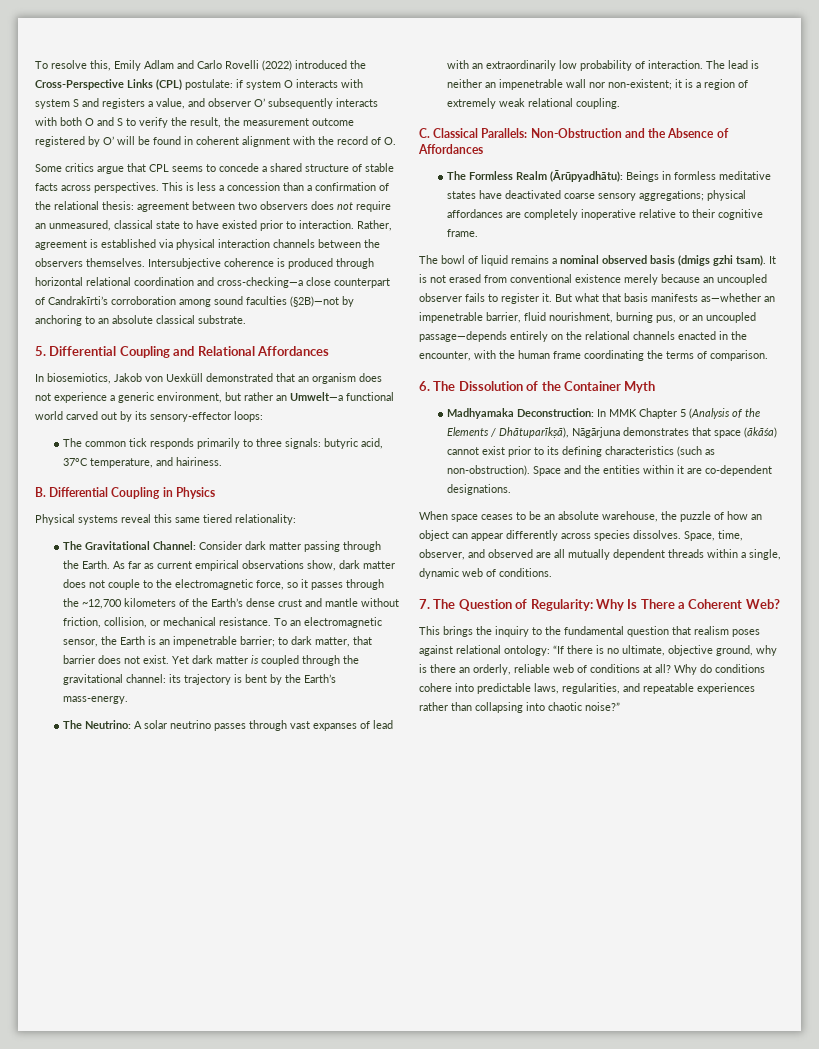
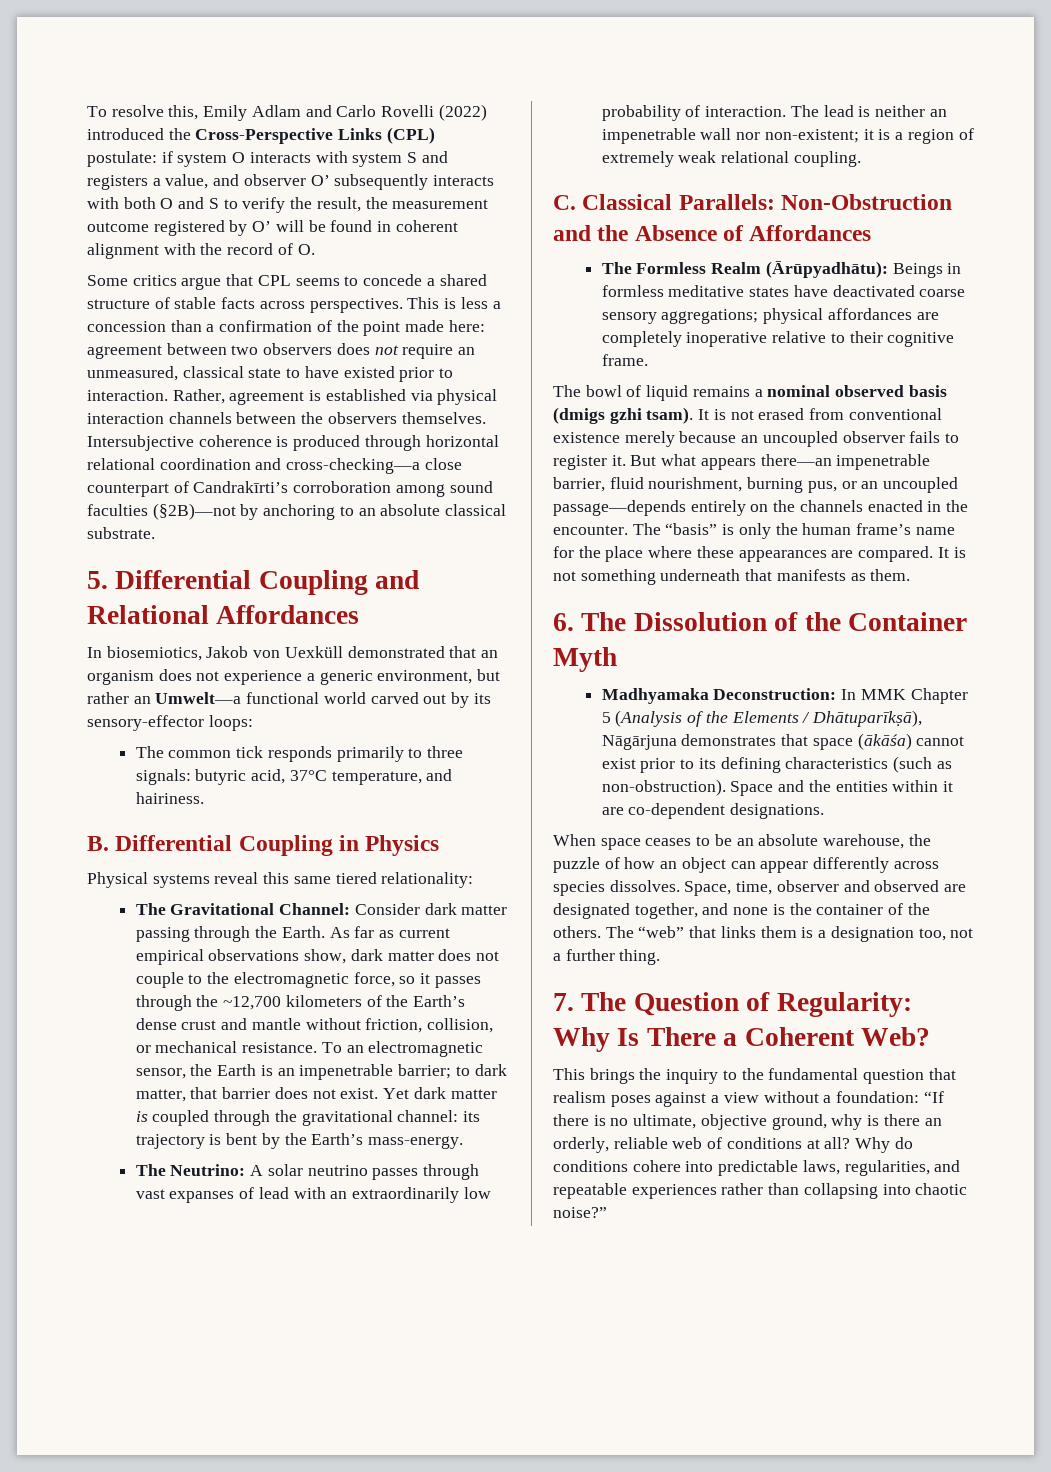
[54,201,134,210] relational thesis: -> [363,320,485,336] point made here:
[602,293,775,302] that basis manifests as—whether an -> [700,454,832,470] appears there—an
[585,331,630,340] relational -> (796, 506) none
[419,350,768,361] encounter, with the human frame coordinating the terms of comparison. -> [553,523,955,539] [553,546,966,562] [553,569,911,585] encounter. The “basis” is only the human frame’s name for the place where these appearances are compared. It is not something underneath that manifests as them.
[419,549,465,560] observer, -> [776,880,839,892] observer
[554,549,781,560] [419,568,552,579] all mutually dependent threads within a single, dynamic web of conditions. -> [553,903,930,919] [553,926,974,942] [553,949,661,965] designated together, and none is the container of the others. The “web” that links them is a designation too, not a further thing.
[456,645,550,656] relational ontology: -> [711,1091,920,1103] a view without a foundation:

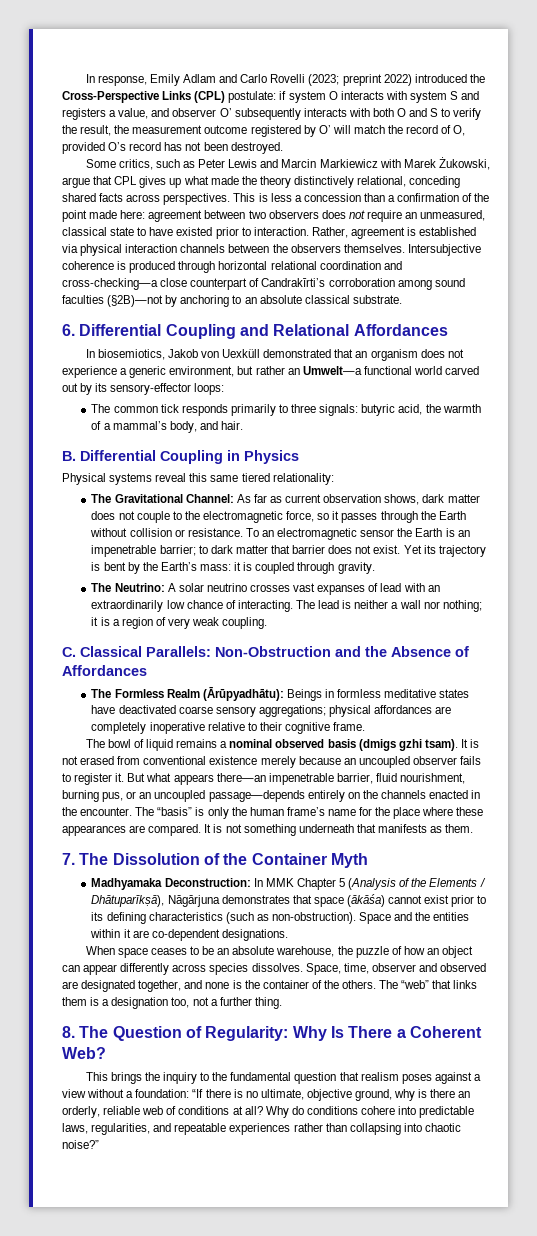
[87,105,199,120] To resolve this, -> [85,74,147,86] In response,
[438,104,487,121] (2022) -> [308,74,412,86] (2023; preprint 2022)
[308,220,458,232] [87,243,315,259] [87,274,487,290] [87,297,217,309] be found in coherent alignment with the record of O. // Some critics argue that CPL seems to concede a shared structure of stable -> [353,125,466,136] [62,142,283,154] [85,157,490,170] [62,176,461,188] [62,193,96,202] match the record of O, provided O’s record has not been destroyed. // Some critics, such as Peter Lewis and Marcin Markiewicz with Marek Żukowski, argue that CPL gives up what made the theory distinctively relational, conceding shared
[87,571,108,589] 5. -> [62,324,75,336] 6.
[289,769,453,785] [135,792,204,804] 37°C temperature, and hairiness. -> [425,404,481,413] [91,421,243,433] the warmth of a mammal’s body, and hair.
[354,903,508,915] [135,926,325,942] Consider dark matter passing through the Earth. -> (234, 498) none
[135,949,347,965] empirical observations show, -> [323,494,420,505] observation shows,
[223,995,466,1010] [135,1018,494,1033] [135,1041,238,1053] ~12,700 kilometers of the Earth’s dense crust and mantle without friction, collision, or mechanical -> [438,511,466,520] [90,528,185,537] Earth without collision or
[135,1068,186,1079] sensor, -> [360,529,395,537] sensor
[135,1089,186,1102] matter, -> [235,545,268,554] matter
[413,1087,497,1099] [135,1110,459,1126] dark matter is coupled through the gravitational channel: -> (422, 549) none
[368,1136,464,1149] mass-energy. -> [199,562,375,574] mass: it is coupled through gravity.
[372,1164,480,1180] passes through -> [249,584,290,592] crosses
[601,105,787,121] probability of interaction. -> [186,600,293,612] chance of interacting.
[929,109,947,117] [601,128,696,144] an impenetrable -> [391,602,399,609] a
[764,129,859,143] non-existent; -> [442,600,482,612] nothing;
[601,151,790,167] extremely weak relational -> [167,617,220,629] very weak
[553,613,574,631] 6. -> [62,853,75,865] 7.
[553,993,574,1011] 7. -> [62,1026,75,1038] 8.

